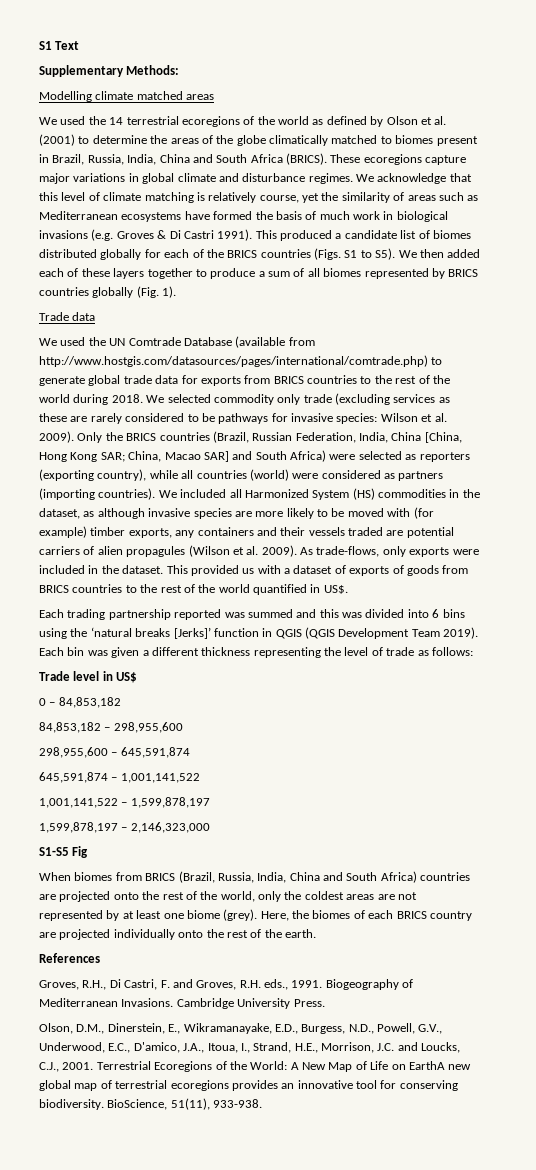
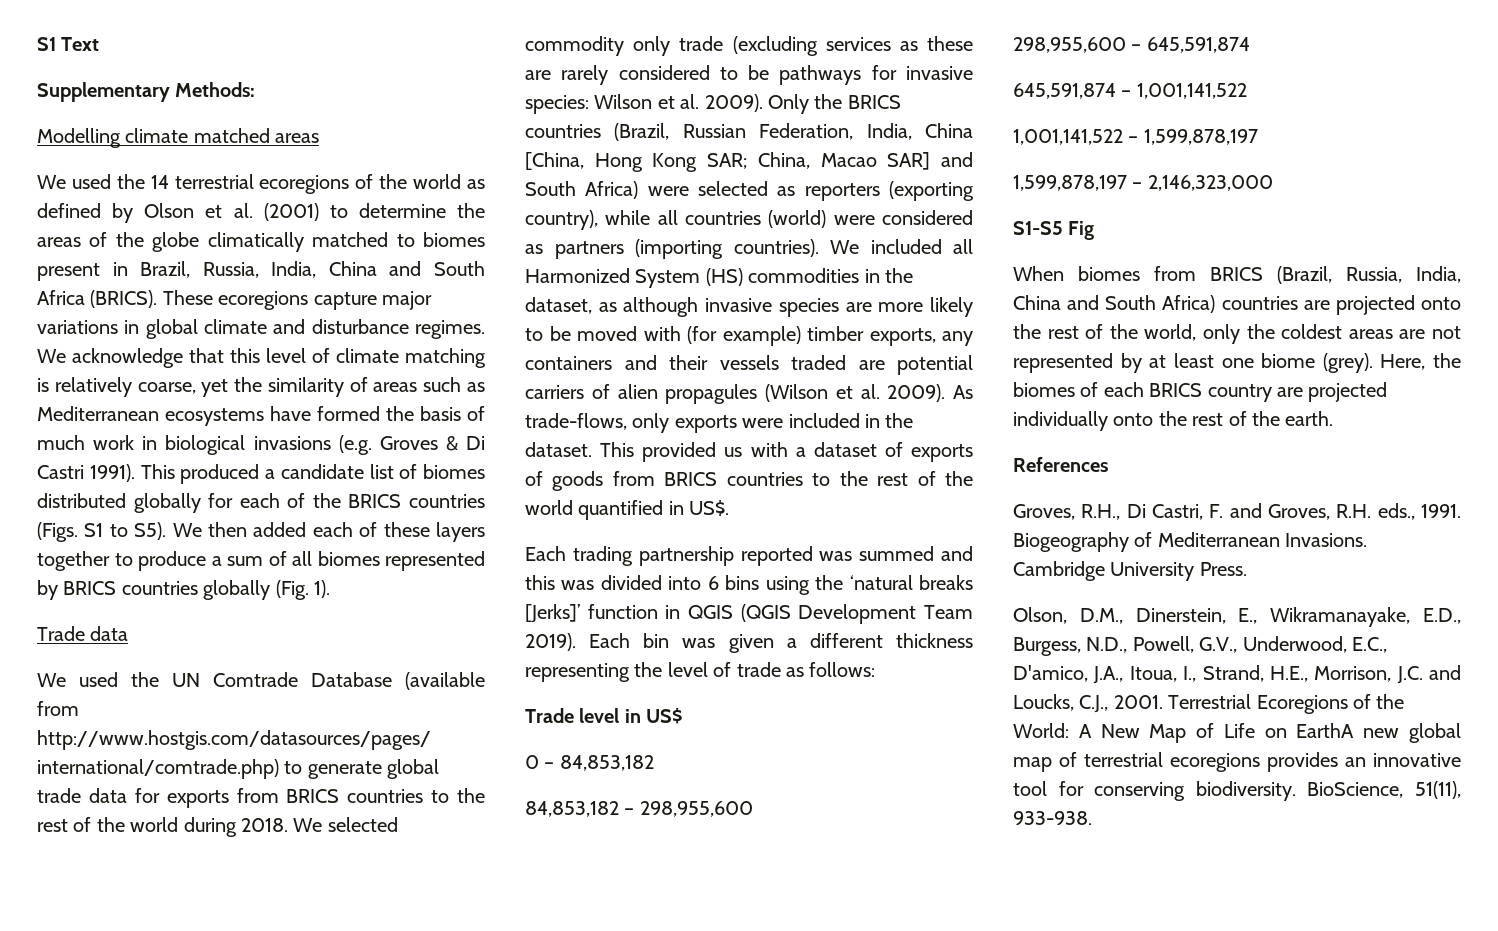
[259,195,299,203] course, -> [137,382,196,394] coarse,

